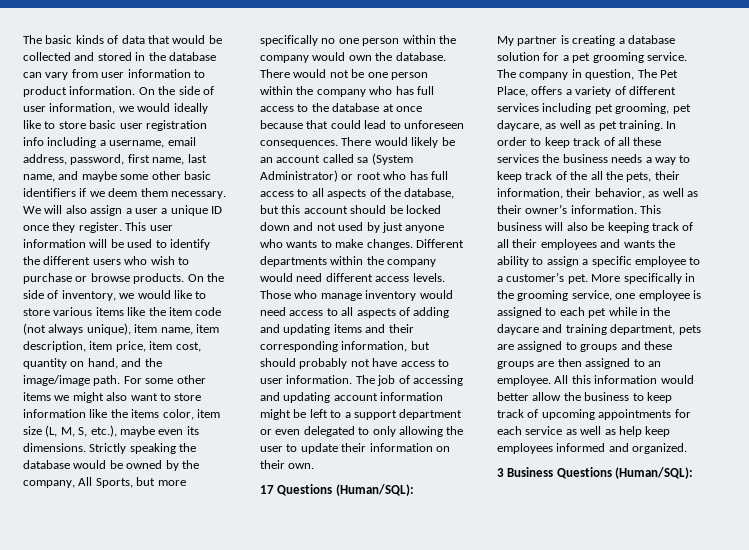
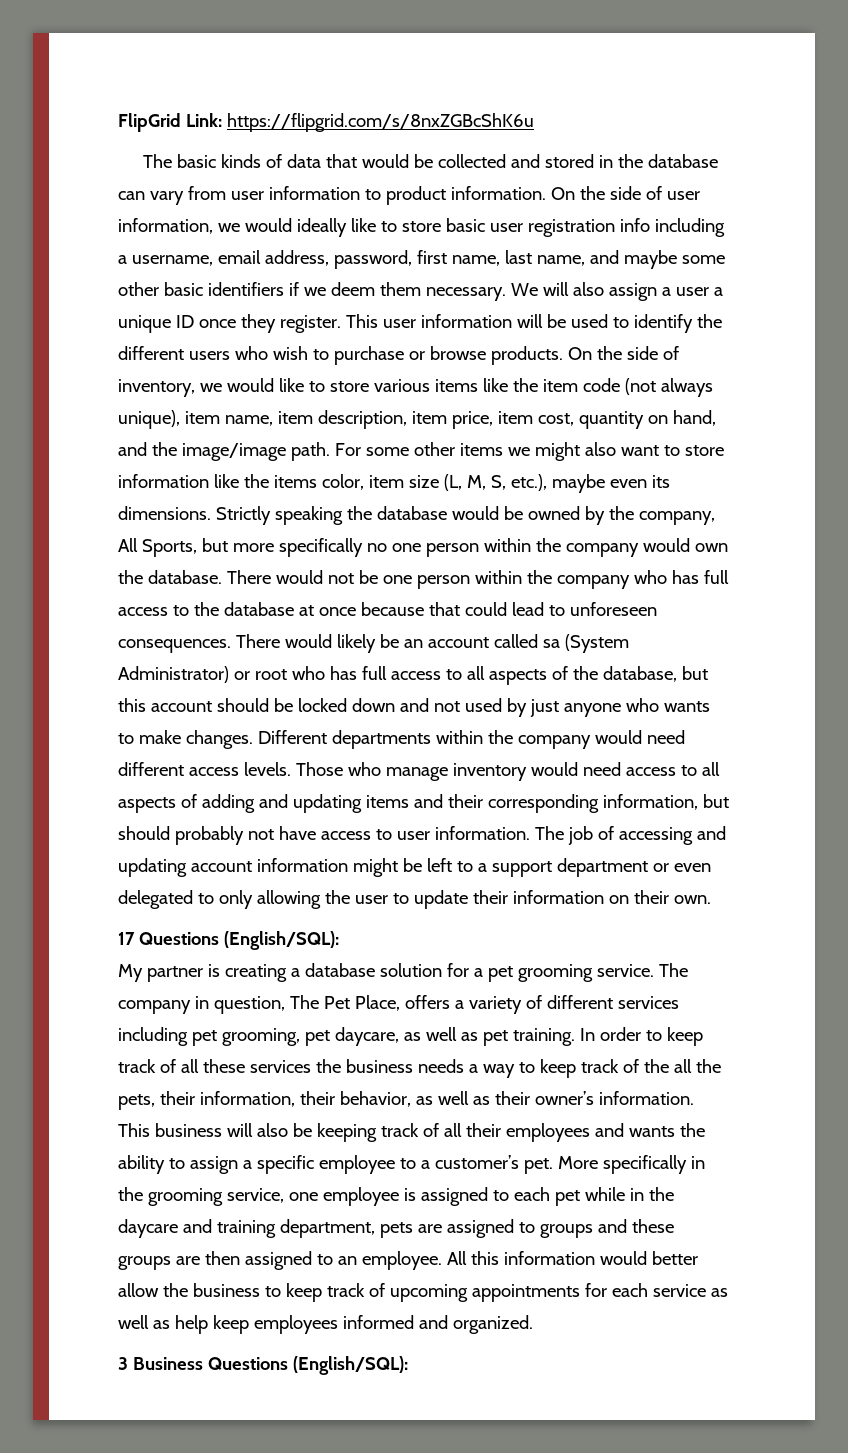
(23, 39) none -> [118,113,534,132] FlipGrid Link: https://flipgrid.com/s/8nxZGBcShK6u //
[335,484,414,496] (Human/SQL): -> [223,931,339,950] (English/SQL):
[615,467,694,479] (Human/SQL): -> [292,1356,408,1375] (English/SQL):

